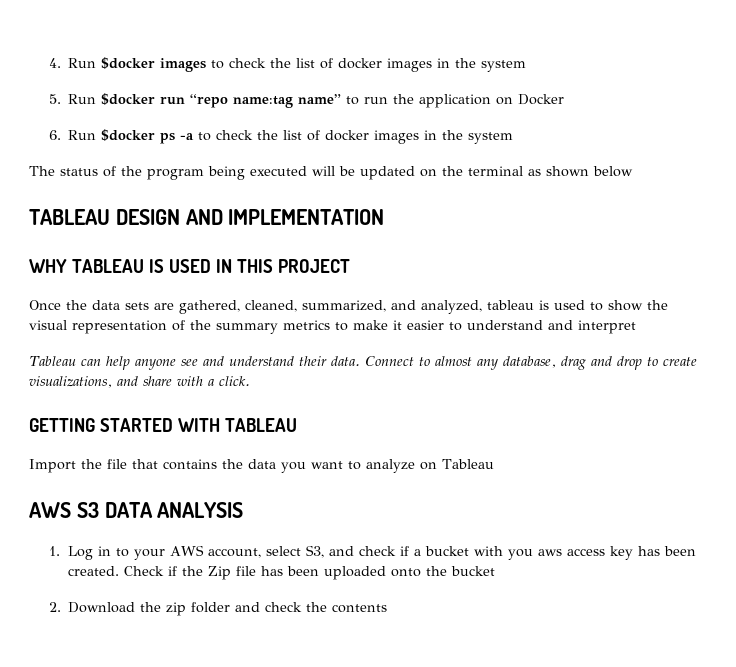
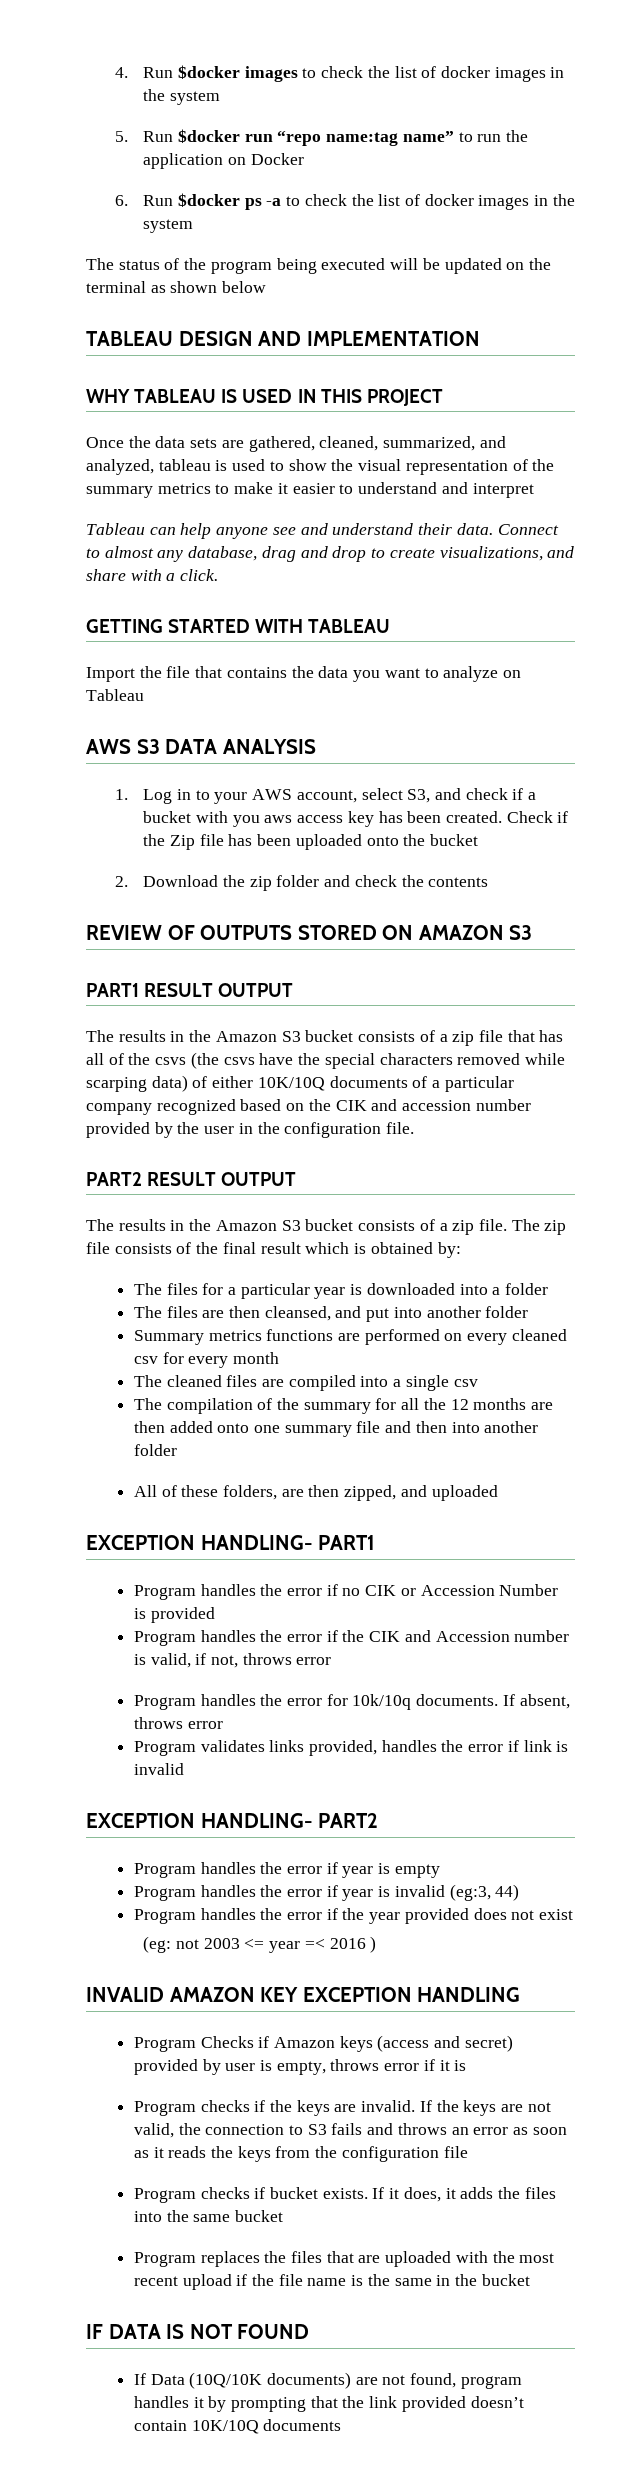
(388, 608) none -> [86,925,533,940] [86,983,294,997] [86,1030,564,1046] [86,1052,565,1069] [86,1075,514,1092] [86,1099,531,1115] [86,1122,415,1138] [86,1172,297,1186] [86,1219,567,1235] [86,1242,461,1258] [133,1283,549,1299] [133,1306,529,1322] [133,1329,567,1345] [133,1352,280,1368] [133,1375,478,1391] [133,1398,554,1414] [133,1421,539,1437] [133,1444,177,1456] [133,1485,498,1501] [86,1535,376,1550] [133,1584,559,1600] [133,1607,215,1623] [133,1630,570,1646] [133,1653,332,1668] [133,1694,570,1710] [133,1717,223,1729] [133,1740,569,1756] [133,1763,184,1775] [86,1813,379,1828] [133,1862,440,1878] [133,1884,520,1901] [133,1908,574,1924] [143,1936,377,1953] [86,1987,521,2002] [133,2035,513,2052] [133,2059,467,2075] [133,2100,551,2116] [133,2123,567,2138] [133,2146,468,2162] [133,2187,556,2203] [133,2210,284,2222] [133,2251,555,2267] [133,2274,530,2290] [86,2324,310,2339] [133,2372,522,2389] [133,2396,524,2412] [133,2419,342,2434] // REVIEW OF OUTPUTS STORED ON AMAZON S3 // PART1 RESULT OUTPUT // The results in the Amazon S3 bucket consists of a zip file that has all of the csvs (the csvs have the special characters removed while scarping data) of either 10K/10Q documents of a particular company recognized based on the CIK and accession number provided by the user in the configuration file. // PART2 RESULT OUTPUT // The results in the Amazon S3 bucket consists of a zip file. The zip file consists of the final result which is obtained by: // The files for a particular year is downloaded into a folder // The files are then cleansed, and put into another folder // Summary metrics functions are performed on every cleaned csv for every month // The cleaned files are compiled into a single csv // The compilation of the summary for all the 12 months are then added onto one summary file and then into another folder // All of these folders, are then zipped, and uploaded // EXCEPTION HANDLING- PART1 // Program handles the error if no CIK or Accession Number is provided // Program handles the error if the CIK and Accession number is valid, if not, throws error // Program handles the error for 10k/10q documents. If absent, throws error // Program validates links provided, handles the error if link is invalid // EXCEPTION HANDLING- PART2 // Program handles the error if year is empty // Program handles the error if year is invalid (eg:3, 44) // Program handles the error if the year provided does not exist // (eg: not 2003 <= year =< 2016 ) // INVALID AMAZON KEY EXCEPTION HANDLING // Program Checks if Amazon keys (access and secret) provided by user is empty, throws error if it is // Program checks if the keys are invalid. If the keys are not valid, the connection to S3 fails and throws an error as soon as it reads the keys from the configuration file // Program checks if bucket exists. If it does, it adds the files into the same bucket // Program replaces the files that are uploaded with the most recent upload if the file name is the same in the bucket // IF DATA IS NOT FOUND // If Data (10Q/10K documents) are not found, program handles it by prompting that the link provided doesn’t contain 10K/10Q documents

